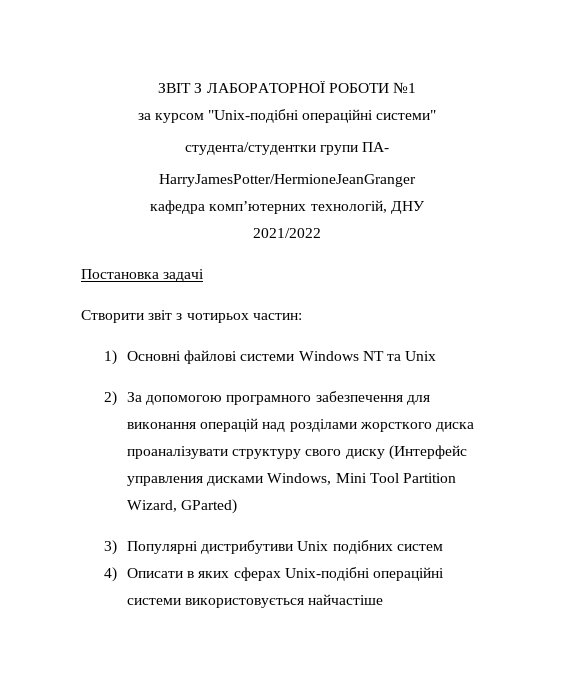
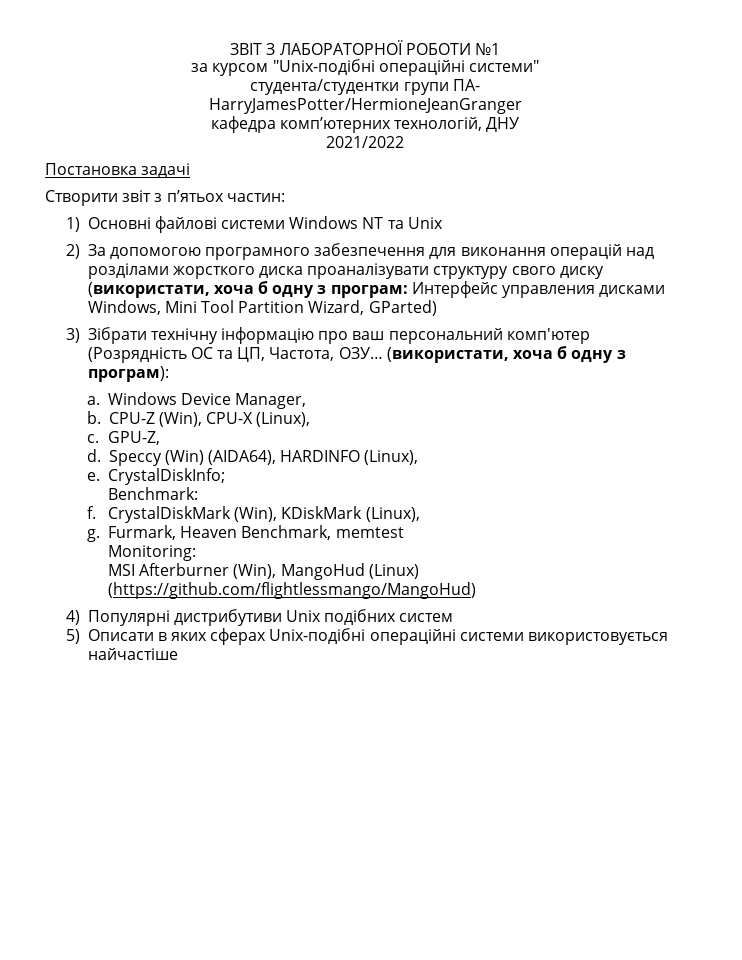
[186,313,249,323] чотирьох -> [166,190,224,202] п’ятьох
[388,445,467,460] (Интерфейс -> [87,281,498,298] (використати, хоча б одну з програм: Интерфейс
(117, 547) none -> [87,327,590,344] [87,346,626,363] [87,366,169,382] [86,392,307,409] [86,411,311,427] [86,431,160,445] [86,449,419,466] [86,468,225,485] [107,487,198,500] [86,506,420,523] [86,525,404,542] [107,545,196,561] [107,563,419,580] [107,582,476,599] [65,610,80,625] Зібрати технічну інформацію про ваш персональний комп'ютер (Розрядність ОС та ЦП, Частота, ОЗУ… (використати, хоча б одну з програм): // a. Windows Device Manager, // b. CPU-Z (Win), CPU-X (Linux), // c. GPU-Z, // d. Speccy (Win) (AIDA64), HARDINFO (Linux), // e. CrystalDiskInfo; // Benchmark: // f. CrystalDiskMark (Win), KDiskMark (Linux), // g. Furmark, Heaven Benchmark, memtest // Monitoring: // MSI Afterburner (Win), MangoHud (Linux) (https://github.com/flightlessmango/MangoHud) // 4)
[103,567,117,582] 4) -> [65,629,80,644] 5)

